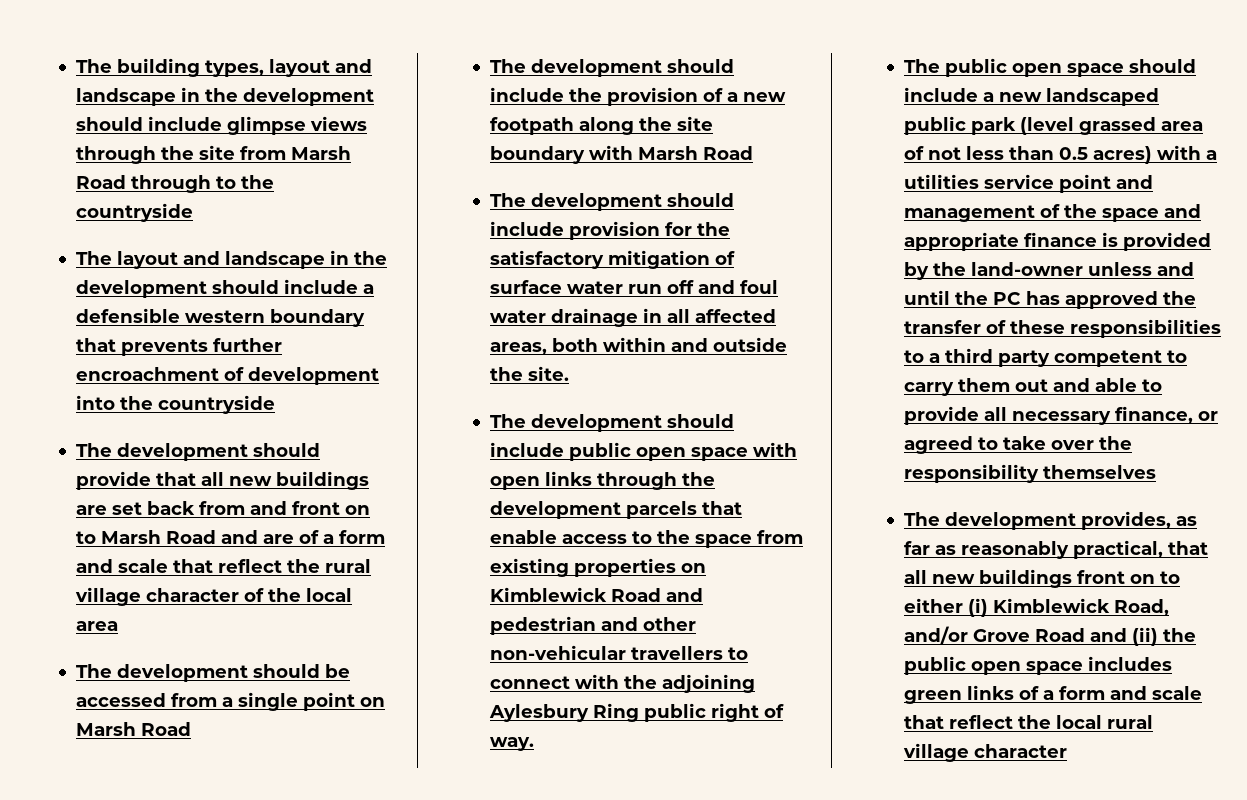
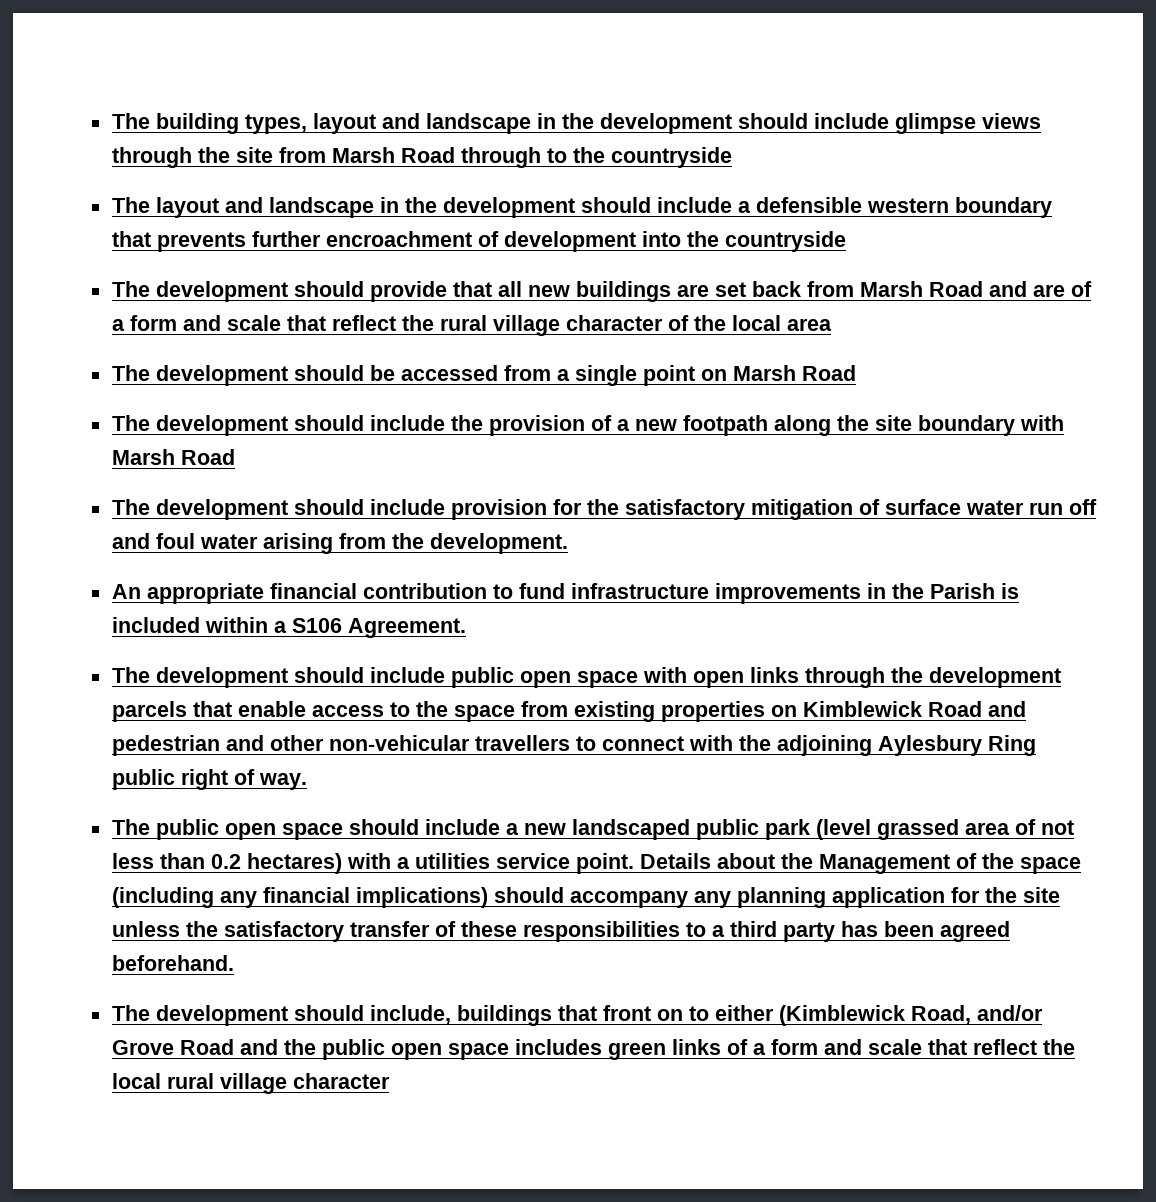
[249,501,370,515] [75,531,96,544] and front on to -> (854, 289) none
[550,308,776,327] [489,337,787,355] [489,366,569,381] drainage in all affected areas, both within and outside the site. -> [262,533,568,554] [111,583,1019,604] [111,617,466,638] arising from the development. // An appropriate financial contribution to fund infrastructure improvements in the Parish is included within a S106 Agreement.
[1058,146,1152,164] 0.5 acres) -> [210,853,342,874] 0.2 hectares)
[1058,174,1153,193] [903,204,1201,222] [903,232,1211,251] [903,262,1194,280] [903,290,1196,309] point and management of the space and appropriate finance is provided by the land-owner unless and until the PC has approved the -> [575,853,1081,874] [111,887,1060,908] [111,921,344,942] point. Details about the Management of the space (including any financial implications) should accompany any planning application for the site unless the satisfactory
[1053,350,1187,367] [903,378,1162,396] [903,406,1218,425] [903,436,1132,454] [903,464,1156,483] [903,511,1197,530] [903,540,1208,559] [903,569,1072,588] competent to carry them out and able to provide all necessary finance, or agreed to take over the responsibility themselves // The development provides, as far as reasonably practical, that all new buildings -> [840,921,1010,942] [111,955,234,971] [111,1005,597,1026] has been agreed beforehand. // The development should include, buildings that
[967,598,1110,617] (i) Kimblewick -> [778,1005,905,1026] (Kimblewick
[1131,627,1158,646] (ii) -> (278, 1047) none

